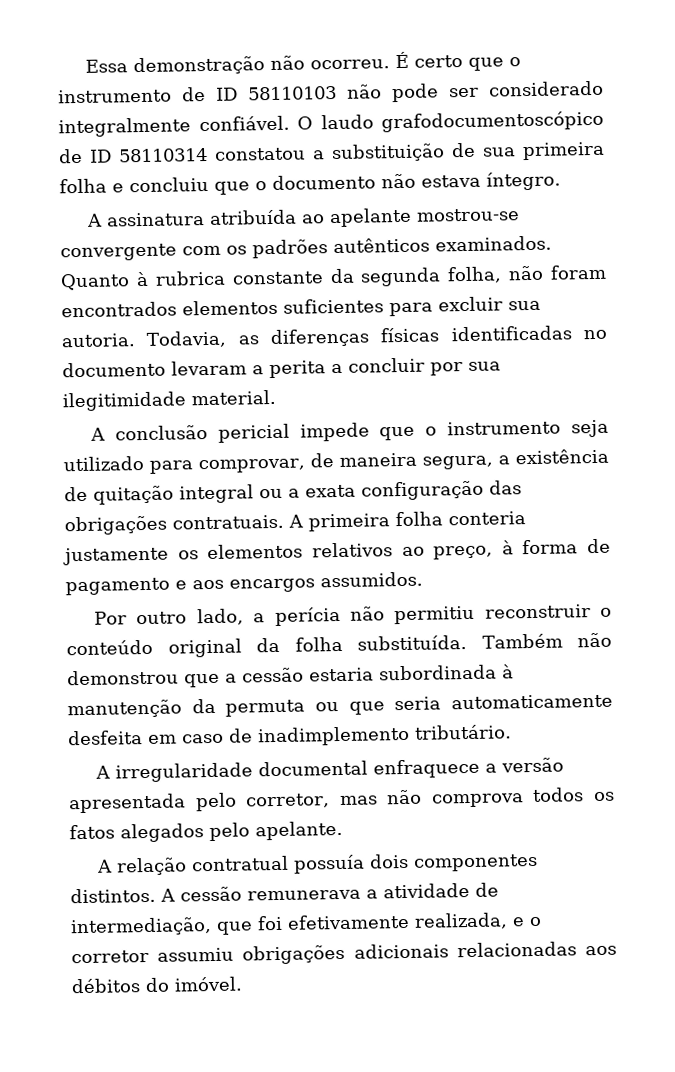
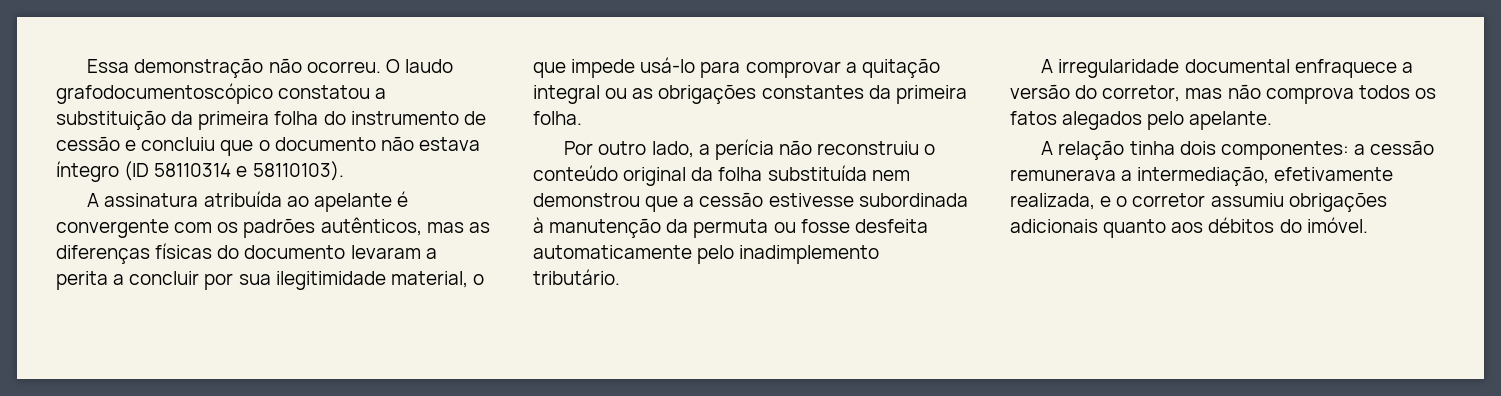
[395,51,522,71] [58,80,604,104] [58,110,604,138] [58,141,605,164] [59,178,107,194] É certo que o instrumento de ID 58110103 não pode ser considerado integralmente confiável. O laudo grafodocumentoscópico de ID 58110314 constatou a substituição de sua primeira folha -> [385,59,453,73] [56,83,387,104] [56,110,486,130] [56,136,120,151] O laudo grafodocumentoscópico constatou a substituição da primeira folha do instrumento de cessão
[486,171,561,191] íntegro. -> [56,161,344,182] íntegro (ID 58110314 e 58110103).
[416,208,521,222] mostrou-se -> [396,191,408,207] é
[333,235,552,254] [60,264,607,291] [61,296,541,318] [61,330,228,348] autênticos examinados. Quanto à rubrica constante da segunda folha, não foram encontrados elementos suficientes para excluir sua autoria. Todavia, -> [320,217,464,236] autênticos, mas
[450,325,607,342] identificadas no -> [217,245,240,259] do
[191,389,276,406] [90,419,609,443] [63,448,610,474] [64,480,522,505] [64,511,526,536] [63,538,611,566] [65,571,423,596] material. // A conclusão pericial impede que o instrumento seja utilizado para comprovar, de maneira segura, a existência de quitação integral ou a exata configuração das obrigações contratuais. A primeira folha conteria justamente os elementos relativos ao preço, à forma de pagamento e aos encargos assumidos. -> [390,271,484,288] [533,57,940,78] [533,85,967,104] [533,111,582,125] material, o que impede usá-lo para comprovar a quitação integral ou as obrigações constantes da primeira folha.
[394,604,591,625] permitiu reconstruir -> [817,141,920,155] reconstruiu
[357,632,612,651] substituída. Também não -> [767,165,910,181] substituída nem
[309,667,374,682] estaria -> [768,193,854,207] estivesse
[348,693,613,715] [67,728,253,746] que seria automaticamente desfeita em caso de -> [800,219,928,233] [533,245,735,264] fosse desfeita automaticamente pelo
[68,792,237,814] apresentada pelo -> [1075,85,1098,99] do
[191,853,539,874] [70,882,499,904] [70,915,283,937] contratual possuía dois componentes distintos. A cessão remunerava a atividade de intermediação, que foi -> [1129,140,1435,160] [1010,166,1270,186] tinha dois componentes: a cessão remunerava a intermediação,
[456,941,577,958] relacionadas -> [1103,219,1167,238] quanto

